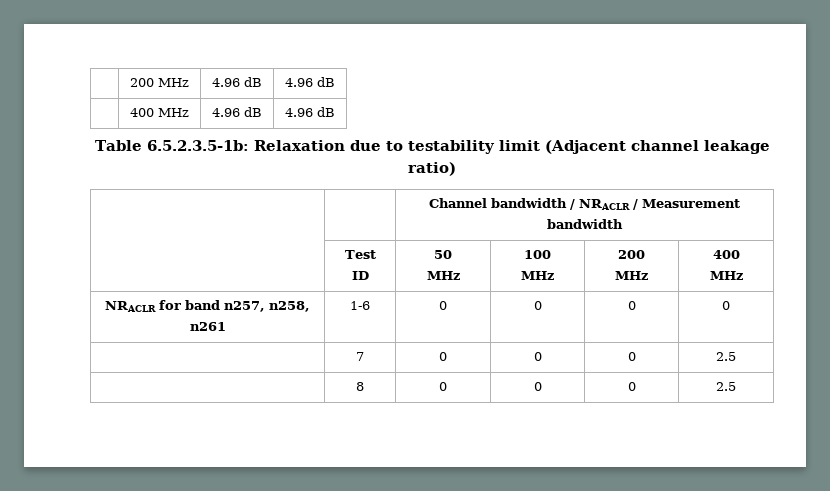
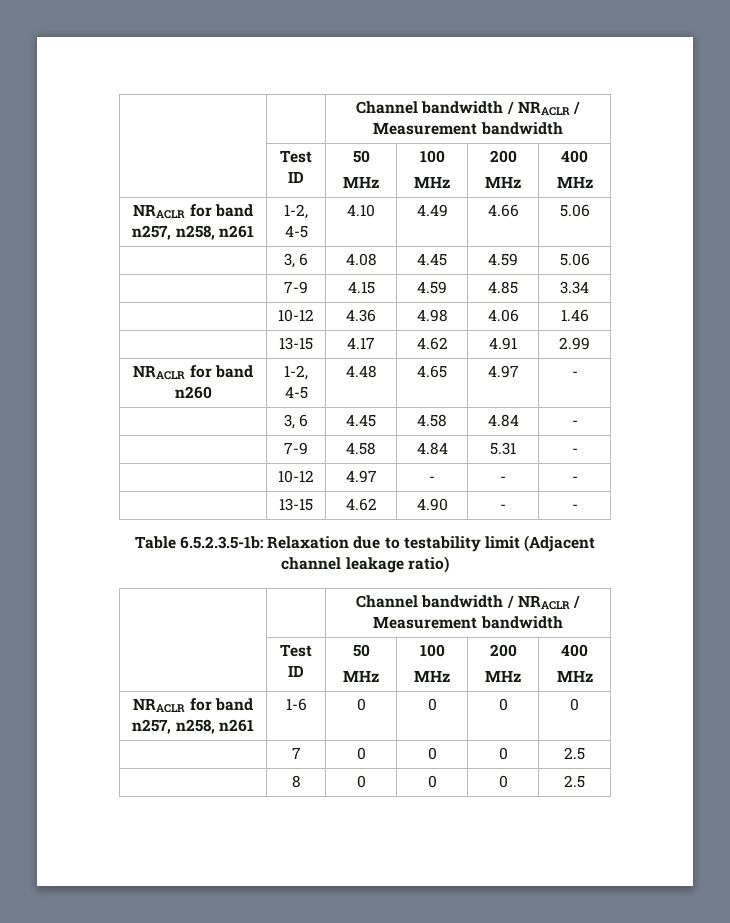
[130,78,189,87] [212,77,262,87] [285,77,335,87] [130,108,189,117] [212,107,262,117] [285,107,335,117] | 200 MHz | 4.96 dB | 4.96 dB // | 400 MHz | 4.96 dB | 4.96 dB -> [356,101,580,116] [373,122,563,135] [280,150,312,163] [288,171,304,183] [352,150,370,163] [343,176,379,188] [419,150,445,163] [414,176,450,188] [489,150,517,163] [485,176,521,188] [561,150,588,163] [556,176,593,188] [133,204,253,219] [132,225,254,240] [284,204,308,219] [284,225,308,238] [347,204,375,217] [416,204,448,217] [487,204,519,217] [559,204,590,217] [283,253,309,268] [345,253,377,266] [417,253,447,266] [488,253,518,266] [559,253,590,266] [284,281,308,294] [347,281,375,294] [417,281,447,294] [488,281,518,294] [560,281,589,294] [278,309,314,322] [346,309,376,322] [416,309,448,322] [487,309,519,322] [560,309,589,322] [279,337,313,350] [347,337,375,349] [416,337,448,350] [489,337,517,350] [559,337,590,350] [133,365,253,380] [174,386,212,399] [284,365,308,380] [284,386,308,399] [345,365,377,378] [417,365,447,378] [487,365,519,378] [571,371,578,377] [283,414,309,429] [346,414,376,427] [417,414,447,427] [487,414,519,427] [571,420,578,426] [284,442,308,455] [346,442,376,455] [416,442,448,455] [490,442,516,455] [571,448,578,454] [278,470,314,483] [345,470,377,483] [429,476,435,482] [500,476,506,482] [571,476,578,482] [279,498,313,511] [345,498,377,511] [416,498,448,511] [500,504,506,510] [571,504,578,510] | | Channel bandwidth / NRACLR / Measurement bandwidth // | Test ID | 50 // MHz | 100 // MHz | 200 // MHz | 400 // MHz // NRACLR for band n257, n258, n261 | 1-2, 4-5 | 4.10 | 4.49 | 4.66 | 5.06 // | 3, 6 | 4.08 | 4.45 | 4.59 | 5.06 // | 7-9 | 4.15 | 4.59 | 4.85 | 3.34 // | 10-12 | 4.36 | 4.98 | 4.06 | 1.46 // | 13-15 | 4.17 | 4.62 | 4.91 | 2.99 // NRACLR for band n260 | 1-2, 4-5 | 4.48 | 4.65 | 4.97 | - // | 3, 6 | 4.45 | 4.58 | 4.84 | - // | 7-9 | 4.58 | 4.84 | 5.31 | - // | 10-12 | 4.97 | - | - | - // | 13-15 | 4.62 | 4.90 | - | -

